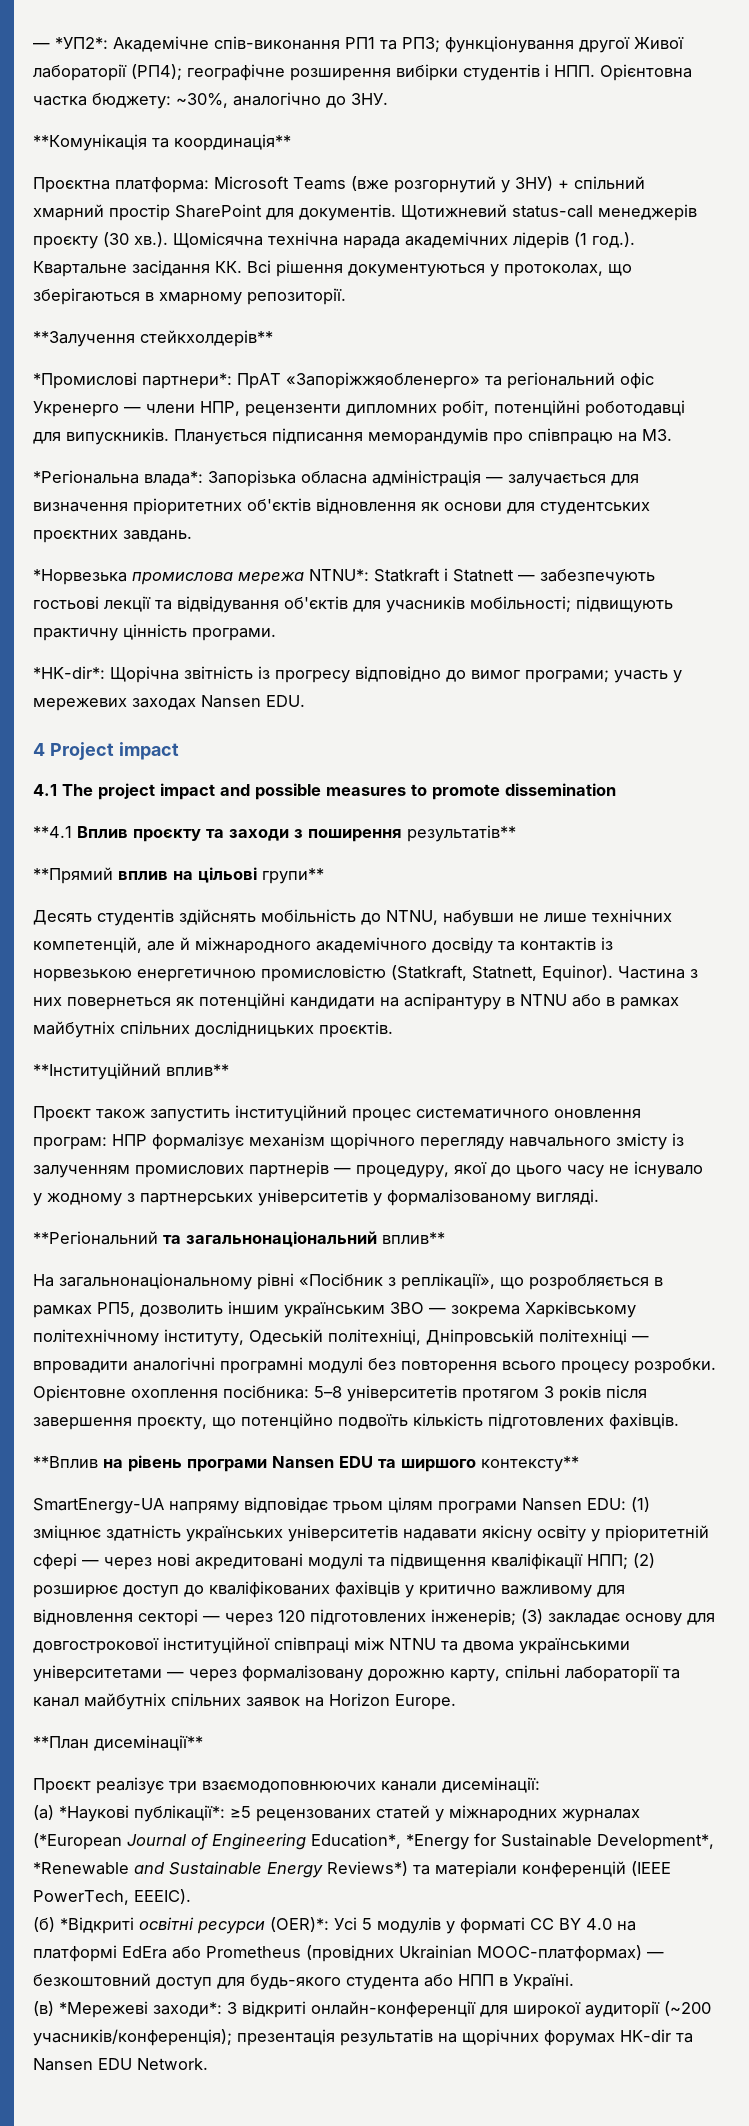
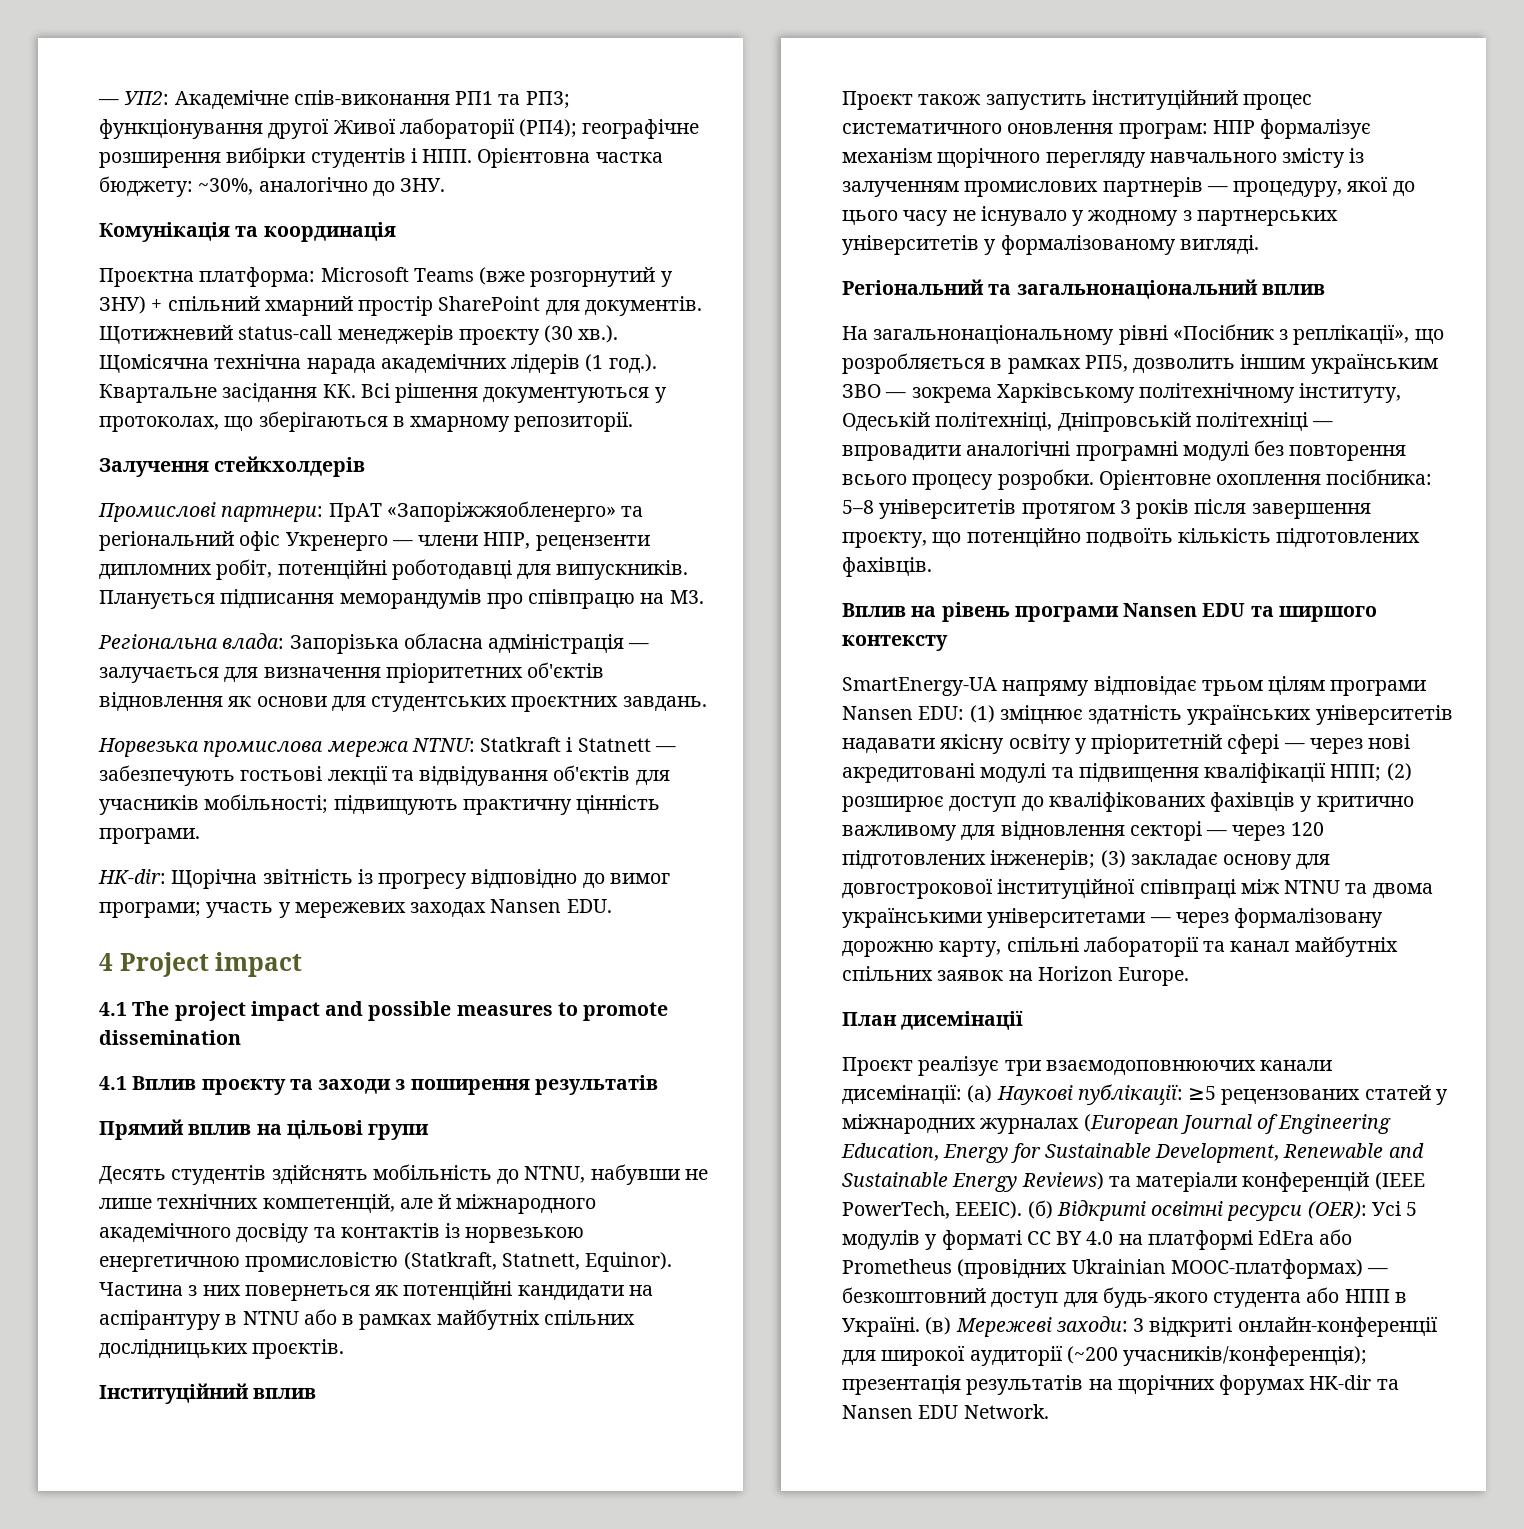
[33,37,108,49] — *УП2*: -> [98,91,170,105] — УП2:
[33,134,291,151] **Комунікація та координація** -> [99,222,396,242] Комунікація та координація
[33,330,273,347] [33,372,232,389] **Залучення стейкхолдерів** // *Промислові партнери*: -> [99,456,366,477] [98,502,324,522] Залучення стейкхолдерів // Промислові партнери:
[33,470,203,486] *Регіональна влада*: -> [98,633,285,649] Регіональна влада:
[33,569,127,585] *Норвезька -> [98,738,199,757] Норвезька
[309,569,369,581] NTNU*: -> [411,738,475,752] NTNU:
[33,666,105,679] *HK-dir*: -> [98,869,166,884] HK-dir:
[33,826,72,838] **4.1 -> [99,1076,127,1090] 4.1
[407,825,516,842] [33,867,113,884] результатів** // **Прямий -> [534,1075,658,1095] [99,1119,184,1140] результатів // Прямий
[262,868,324,884] групи** -> [368,1124,430,1140] групи
[33,1063,229,1080] **Інституційний вплив** -> [99,1383,317,1404] Інституційний вплив
[33,1231,158,1245] **Регіональний -> [842,279,984,295] Регіональний
[382,1232,445,1244] вплив** -> [1261,284,1325,295] вплив
[33,1456,98,1468] **Вплив -> [842,603,906,617] Вплив
[481,1456,579,1472] контексту** -> [842,635,948,651] контексту
[33,1735,203,1751] **План дисемінації** -> [842,1010,1024,1030] План дисемінації
[33,1805,225,1822] // (а) *Наукові публікації*: -> [967,1084,1183,1105] (а) Наукові публікації:
[33,1833,122,1850] (*European -> [1083,1114,1179,1134] (European
[311,1833,714,1850] [33,1862,129,1875] Education*, *Energy for Sustainable Development*, *Renewable -> [841,1143,1384,1163] Education, Energy for Sustainable Development, Renewable
[327,1861,408,1876] Reviews*) -> [1021,1172,1104,1190] Reviews)
[33,1917,134,1934] // (б) *Відкриті -> [1027,1200,1146,1221] (б) Відкриті
[270,1917,329,1932] (OER)*: -> [1307,1201,1367,1219] (OER):
[33,2001,222,2018] // (в) *Мережеві заходи*: -> [925,1316,1128,1337] (в) Мережеві заходи:

